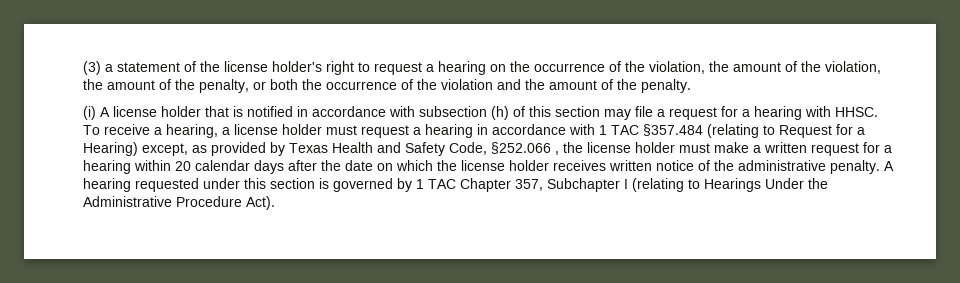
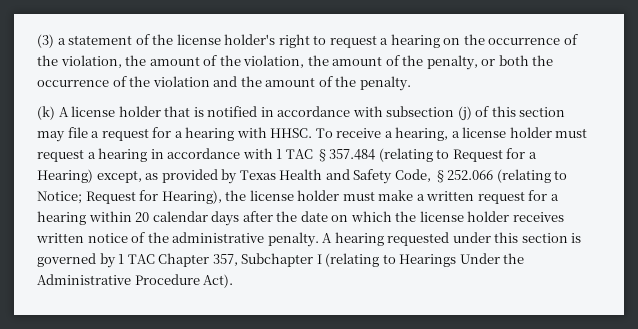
[83,106,96,120] (i) -> [37,106,55,120] (k)
[491,106,509,120] (h) -> [457,106,472,121] (j)
[555,151,559,155] , -> [496,169,568,183] [37,190,222,204] (relating to Notice; Request for Hearing),

